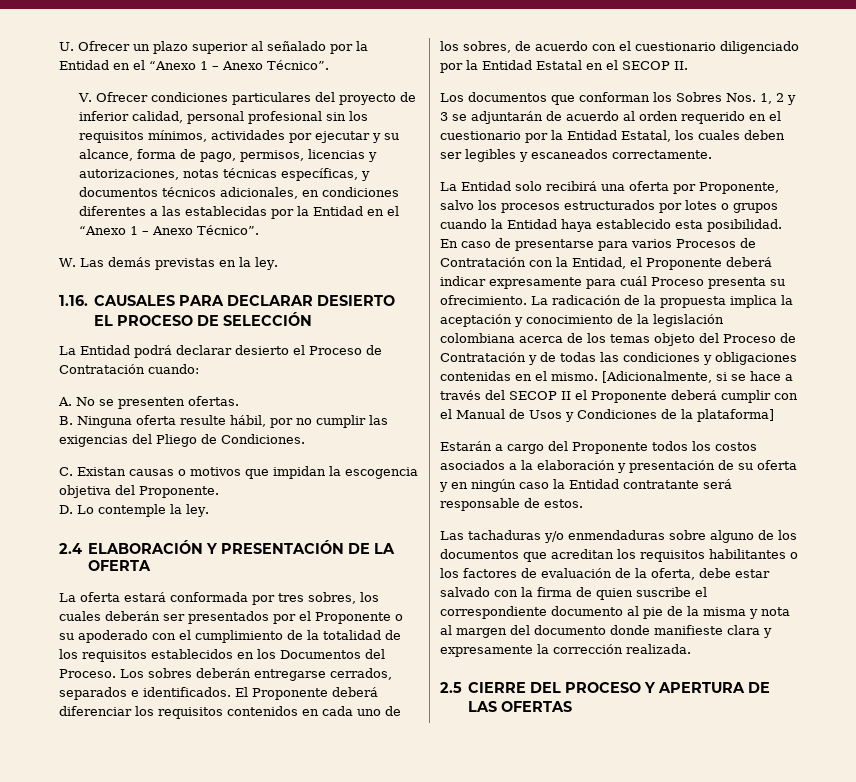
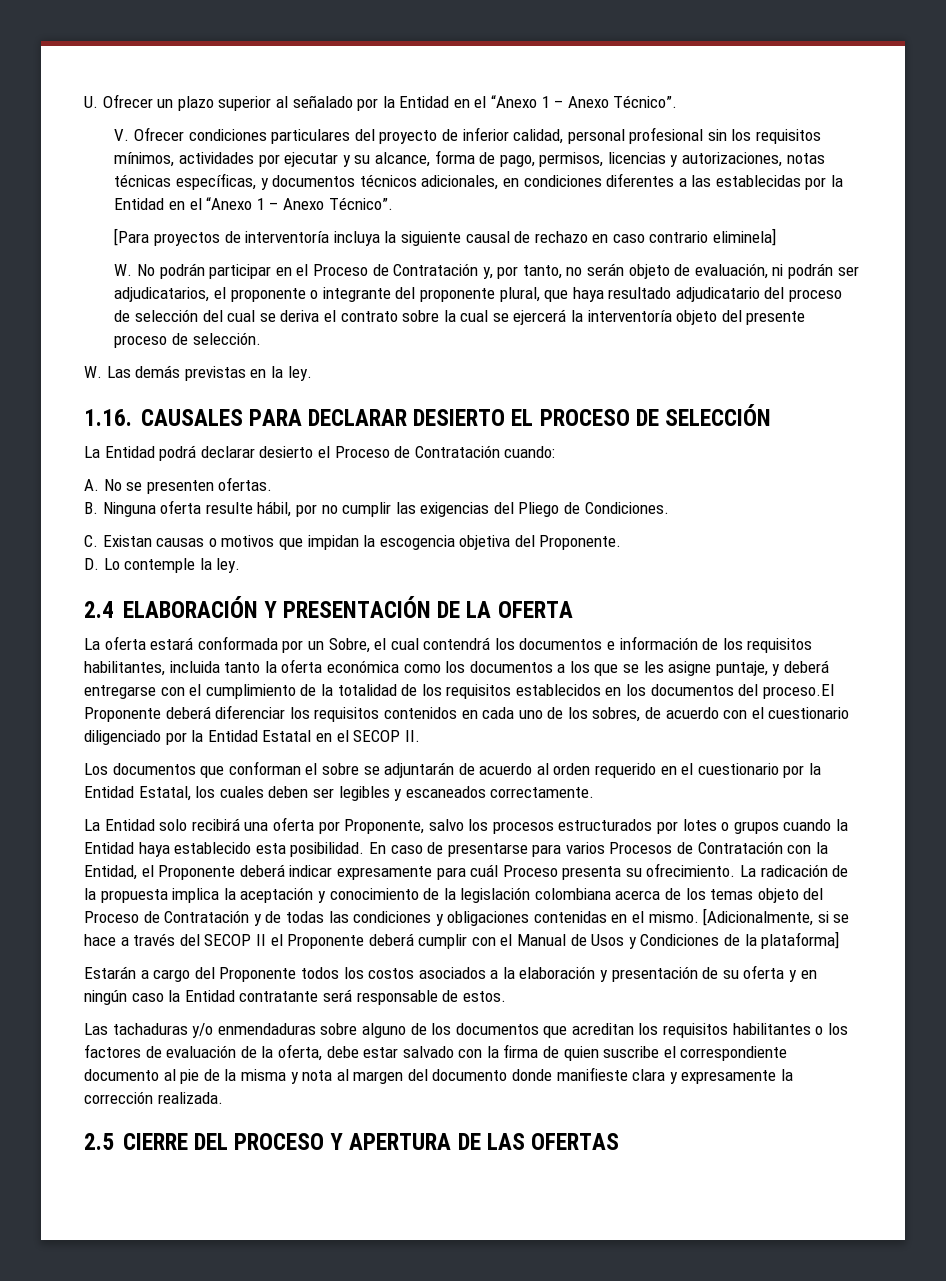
(260, 230) none -> [114,228,777,246] [114,263,859,279] [114,287,843,302] [114,309,806,325] [114,332,261,348] // [Para proyectos de interventoría incluya la siguiente causal de rechazo en caso contrario eliminela] // W. No podrán participar en el Proceso de Contratación y, por tanto, no serán objeto de evaluación, ni podrán ser adjudicatarios, el proponente o integrante del proponente plural, que haya resultado adjudicatario del proceso de selección del cual se deriva el contrato sobre la cual se ejercerá la interventoría objeto del presente proceso de selección.
[278,592,379,604] [59,611,403,624] [59,630,148,643] tres sobres, los cuales deberán ser presentados por el Proponente o su apoderado -> [307,636,813,653] [84,659,830,676] [84,685,156,699] un Sobre, el cual contendrá los documentos e información de los requisitos habilitantes, incluida tanto la oferta económica como los documentos a los que se les asigne puntaje, y deberá entregarse
[280,649,385,659] [59,668,392,681] [59,687,248,700] Documentos del Proceso. Los sobres deberán entregarse cerrados, separados e identificados. El -> [650,684,834,699] documentos del proceso.El
[653,92,796,105] [440,112,448,121] los Sobres Nos. 1, 2 y 3 -> [305,763,359,775] el sobre

